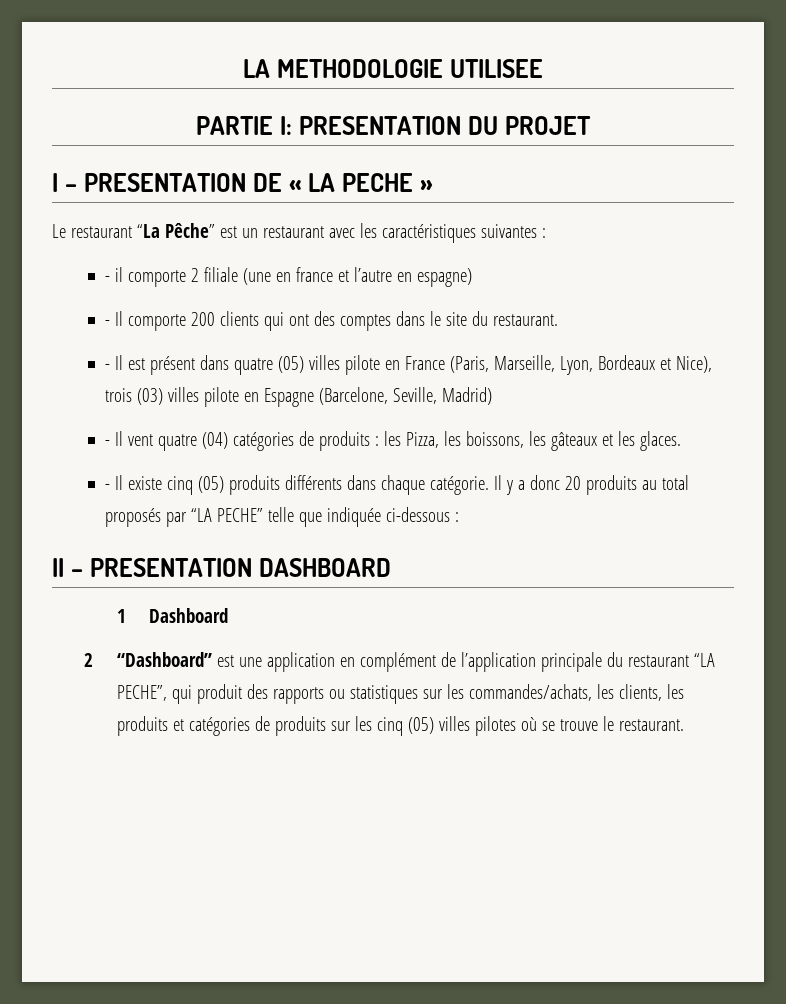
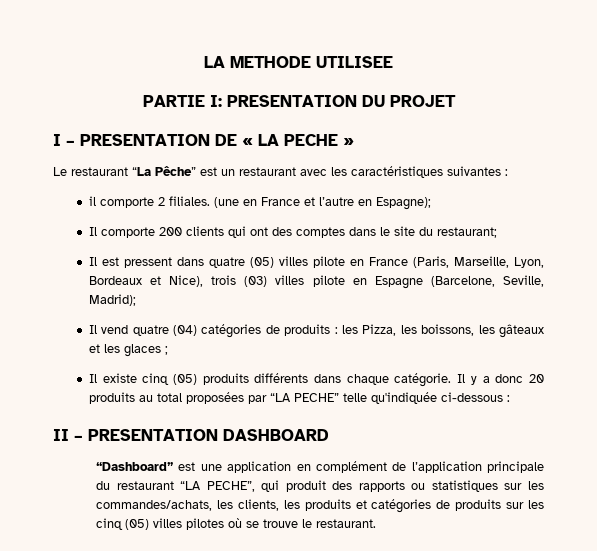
[243,59,443,78] LA METHODOLOGIE -> [204,56,311,68] LA METHODE
[104,276,110,282] - -> (508, 172) none
[203,267,238,282] filiale -> [168,196,210,206] filiales.
[295,267,333,282] france -> [260,197,300,206] France
[416,268,472,287] [104,320,110,326] espagne) // - -> [375,197,431,210] Espagne); //
[492,314,558,326] [104,364,110,370] restaurant. // - -> [436,227,497,238] restaurant; //
[149,356,195,375] présent -> [123,257,172,268] pressent
[441,387,492,405] [104,431,153,446] Madrid) // - Il vent -> [88,294,136,306] [88,325,129,334] Madrid); // Il vend
[639,431,681,451] [104,484,110,490] glaces. // - -> [123,344,168,357] glaces ; //
[104,508,161,527] proposés -> [185,392,244,404] proposées
[298,507,381,527] que indiquée -> [370,392,437,404] qu'indiquée
[116,608,228,623] [84,653,94,667] 1 Dashboard // 2 -> (329, 435) none

